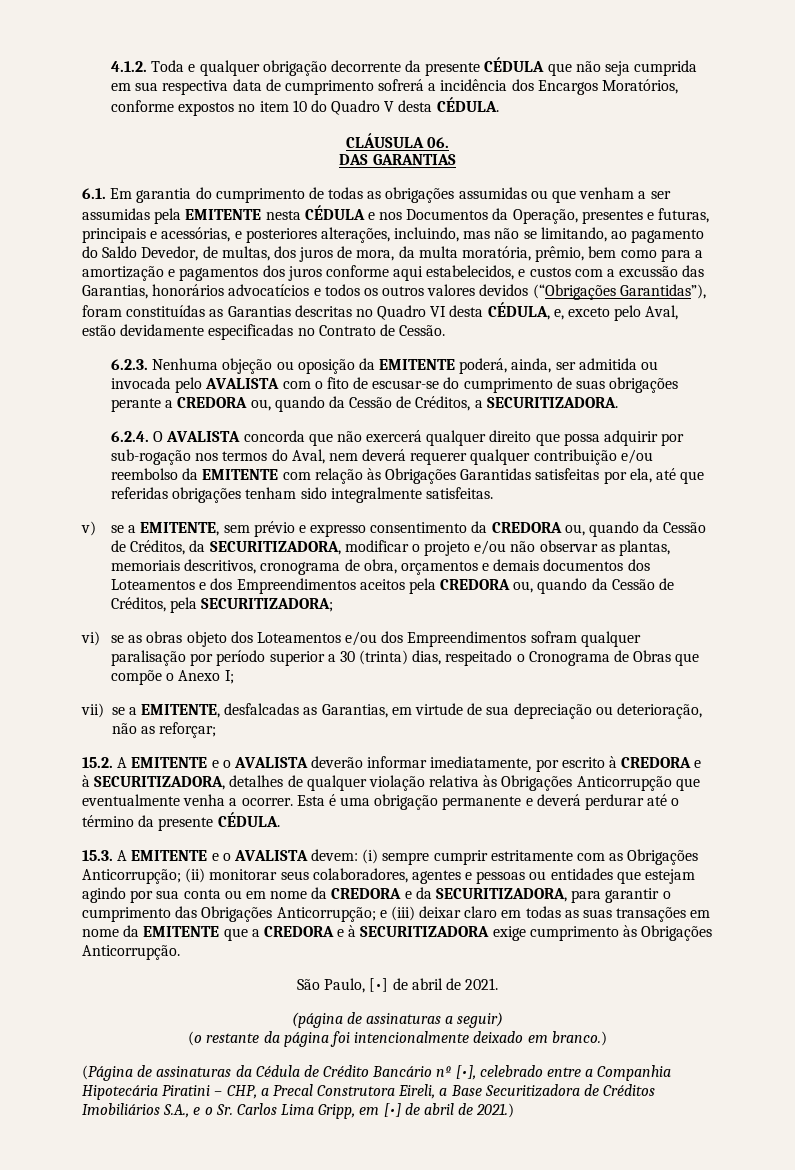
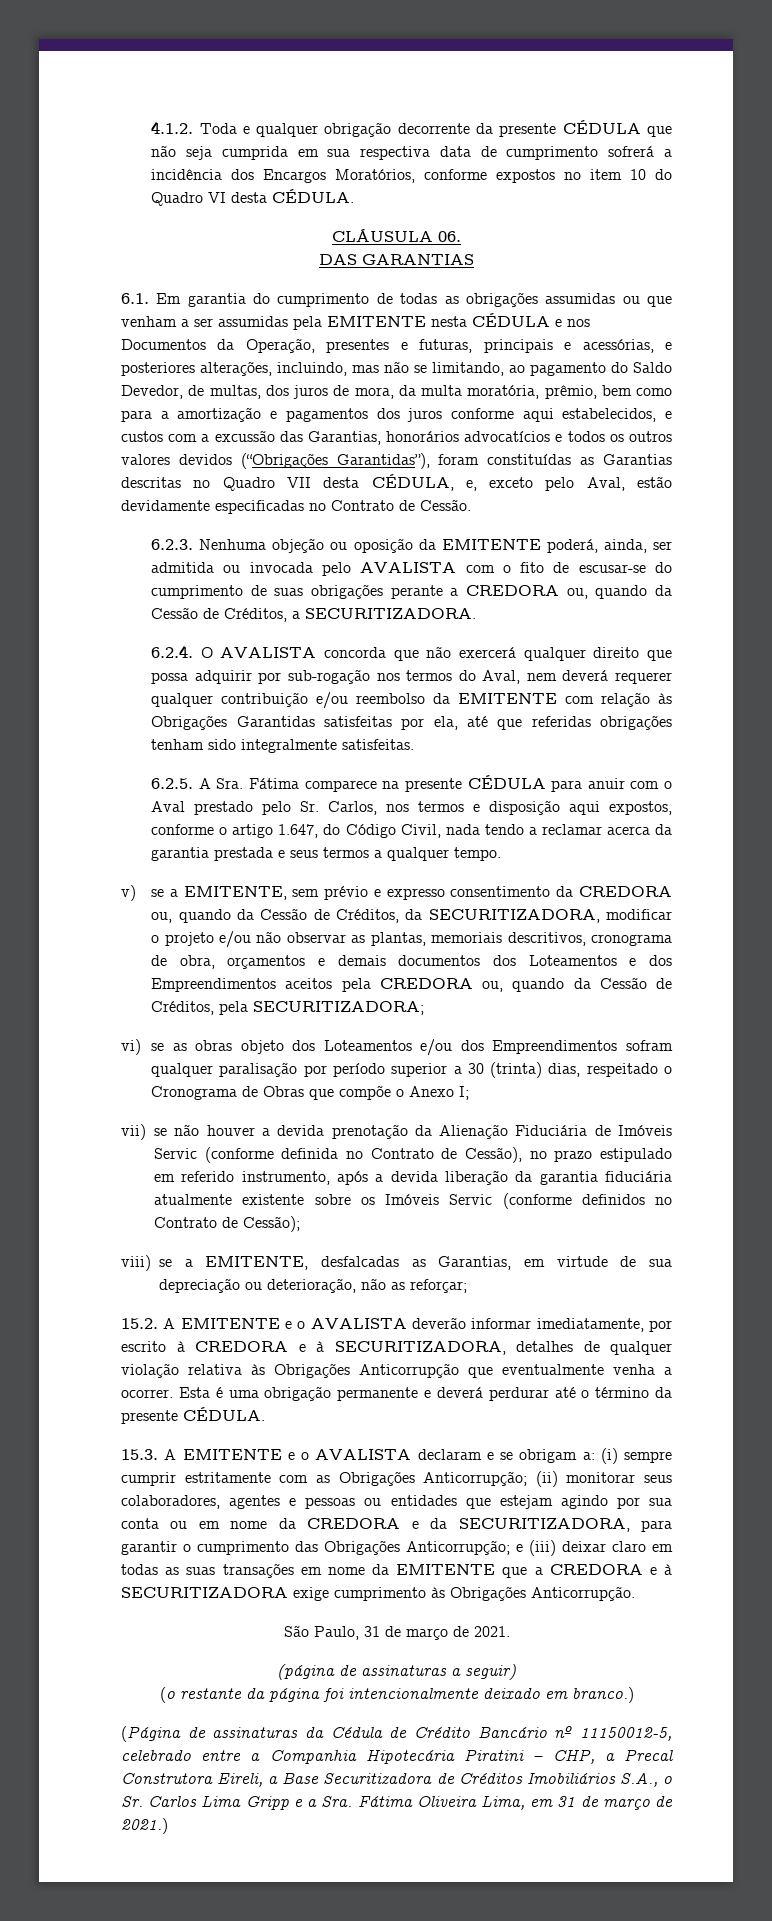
[384,101,395,112] V -> [208,192,227,203] VI
[430,306,447,317] VI -> [286,477,311,488] VII
(493, 493) none -> [151,775,672,792] [151,800,673,815] [151,824,672,838] [151,847,502,861] // 6.2.5. A Sra. Fátima comparece na presente CÉDULA para anuir com o Aval prestado pelo Sr. Carlos, nos termos e disposição aqui expostos, conforme o artigo 1.647, do Código Civil, nada tendo a reclamar acerca da garantia prestada e seus termos a qualquer tempo.
(125, 711) none -> [174,1124,672,1139] [154,1147,672,1163] [154,1170,672,1185] [154,1193,672,1209] [154,1216,300,1232] [121,1255,172,1271] não houver a devida prenotação da Alienação Fiduciária de Imóveis Servic (conforme definida no Contrato de Cessão), no prazo estipulado em referido instrumento, após a devida liberação da garantia fiduciária atualmente existente sobre os Imóveis Servic (conforme definidos no Contrato de Cessão); // viii) se
[311,849,359,861] devem: -> [417,1449,595,1463] declaram e se obrigam a:
[369,978,443,992] [•] de abril -> [363,1626,448,1640] 31 de março
[455,1065,476,1080] [•], -> [580,1727,672,1741] 11150012-5,
[193,1107,201,1115] e -> (658, 1780) none
[318,1103,455,1119] Gripp, em [•] de abril -> [245,1795,650,1810] Gripp e a Sra. Fátima Oliveira Lima, em 31 de março

